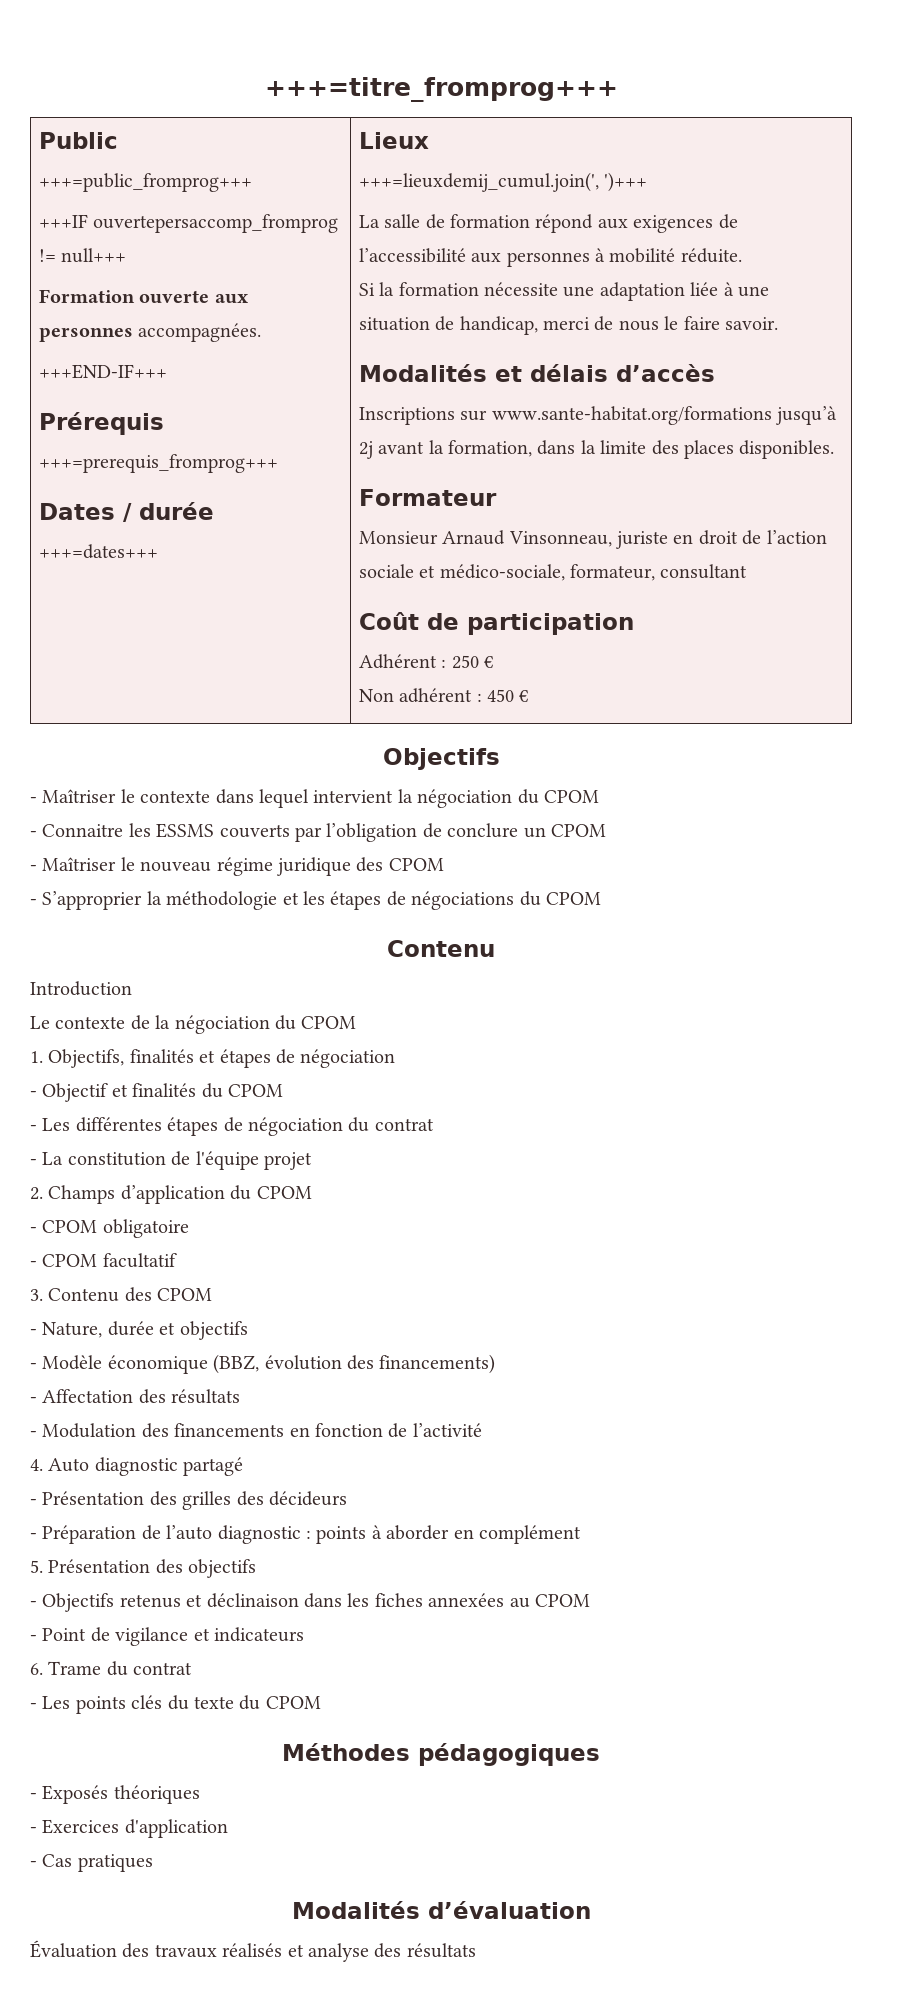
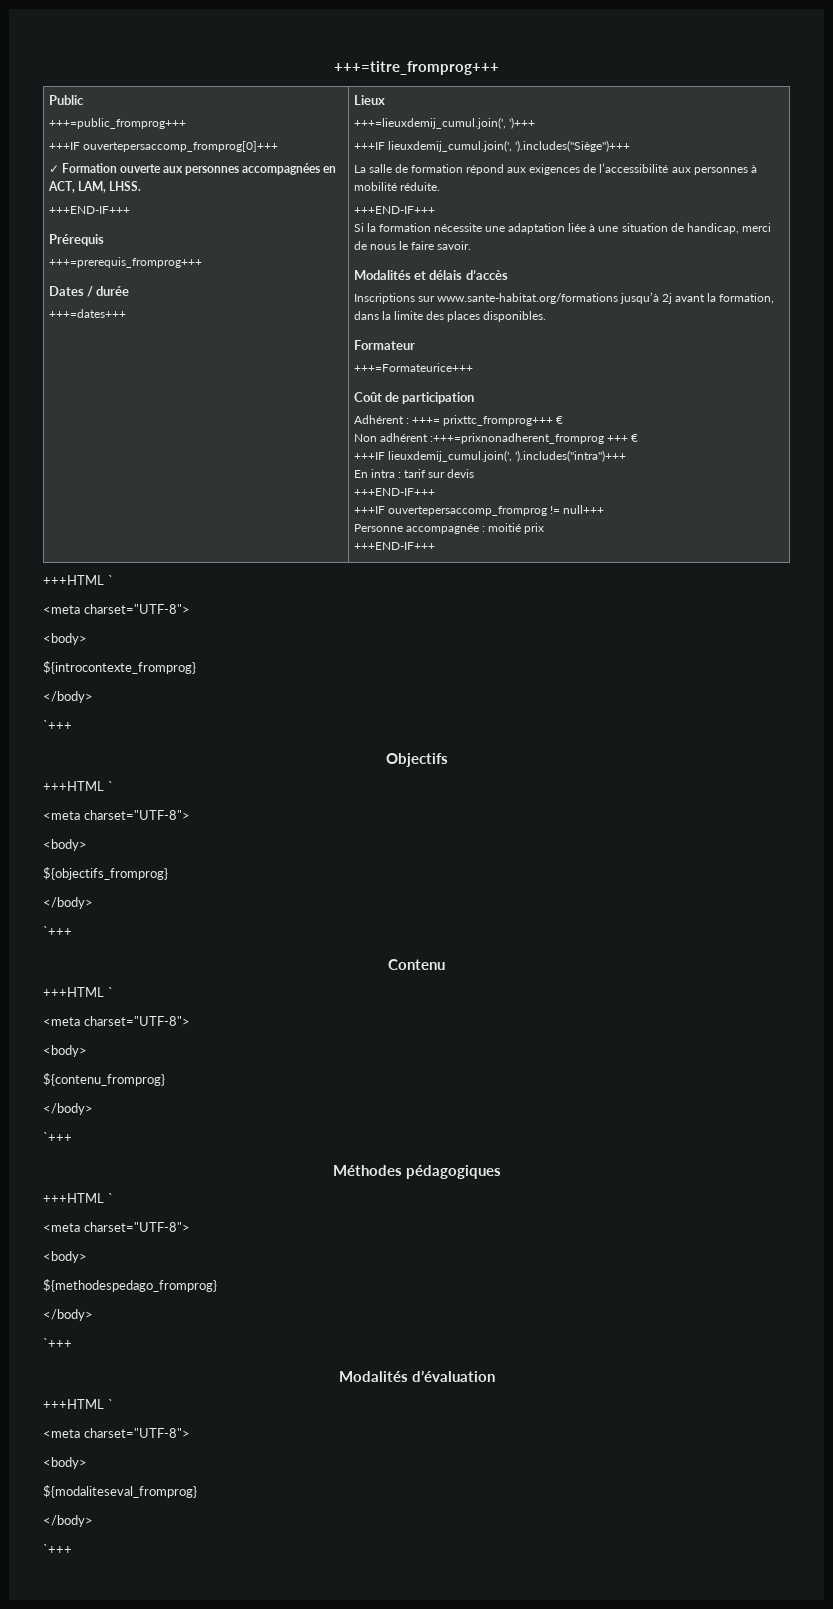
[93,214,339,233] [38,248,127,263] ouvertepersaccomp_fromprog != null+++ // -> [82,141,278,152] [48,165,59,173] ouvertepersaccomp_fromprog[0]+++ // ✓
[138,323,262,342] accompagnées. -> [242,163,337,175] [47,181,141,193] accompagnées en ACT, LAM, LHSS.
(648, 182) none -> [353,140,630,152] // +++IF lieuxdemij_cumul.join(', ').includes("Siège")+++
(742, 255) none -> [353,206,435,214] // +++END-IF+++
[358,530,827,549] [358,564,748,581] Monsieur Arnaud Vinsonneau, juriste en droit de l’action sociale et médico-sociale, formateur, consultant -> [353,363,473,372] +++=Formateurice+++
[451,655,479,669] 250 -> [411,415,553,426] +++= prixttc_fromprog+++
[476,689,529,702] [382,748,500,770] [30,789,599,808] [30,823,606,842] [30,857,444,876] [30,891,601,910] [387,940,495,957] [30,981,132,996] [30,1015,357,1034] [30,1049,396,1068] [30,1083,283,1102] [30,1117,434,1136] [30,1151,312,1170] [30,1185,312,1204] [30,1219,189,1238] [30,1253,177,1268] [30,1287,213,1302] [30,1321,248,1340] [30,1354,496,1374] [30,1389,241,1404] [30,1423,482,1438] [30,1457,244,1476] [30,1491,347,1510] [30,1525,581,1544] [30,1559,257,1578] [30,1593,590,1612] [30,1627,304,1646] [30,1661,193,1676] [30,1695,321,1714] [282,1743,600,1766] [30,1785,200,1804] [30,1819,228,1838] [30,1854,153,1872] [291,1901,591,1919] [30,1940,476,1962] : 450 € // Objectifs // - Maîtriser le contexte dans lequel intervient la négociation du CPOM // - Connaitre les ESSMS couverts par l’obligation de conclure un CPOM // - Maîtriser le nouveau régime juridique des CPOM // - S’approprier la méthodologie et les étapes de négociations du CPOM // Contenu // Introduction // Le contexte de la négociation du CPOM // 1. Objectifs, finalités et étapes de négociation // - Objectif et finalités du CPOM // - Les différentes étapes de négociation du contrat // - La constitution de l'équipe projet // 2. Champs d’application du CPOM // - CPOM obligatoire // - CPOM facultatif // 3. Contenu des CPOM // - Nature, durée et objectifs // - Modèle économique (BBZ, évolution des financements) // - Affectation des résultats // - Modulation des financements en fonction de l’activité // 4. Auto diagnostic partagé // - Présentation des grilles des décideurs // - Préparation de l’auto diagnostic : points à aborder en complément // 5. Présentation des objectifs // - Objectifs retenus et déclinaison dans les fiches annexées au CPOM // - Point de vigilance et indicateurs // 6. Trame du contrat // - Les points clés du texte du CPOM // Méthodes pédagogiques // - Exposés théoriques // - Exercices d'application // - Cas pratiques // Modalités d’évaluation // Évaluation des travaux réalisés et analyse des résultats -> [429,433,638,444] [353,450,626,462] [353,469,475,478] [353,488,435,496] [353,505,604,516] [353,523,544,534] [353,542,435,550] [43,575,113,585] [43,604,190,614] [43,633,87,645] [43,661,196,674] [43,691,93,703] [43,720,72,730] [385,753,448,767] [43,781,113,791] [43,810,190,820] [43,839,87,851] [43,867,168,880] [43,897,93,909] [43,926,72,936] [388,959,445,970] [43,987,113,997] [43,1016,190,1026] [43,1045,87,1057] [43,1073,165,1086] [43,1103,93,1115] [43,1132,72,1142] [332,1165,501,1179] [43,1193,113,1203] [43,1222,190,1232] [43,1251,87,1263] [43,1279,217,1292] [43,1309,93,1321] [43,1338,72,1348] [338,1370,495,1382] [43,1399,113,1409] [43,1428,190,1438] [43,1457,87,1469] [43,1485,197,1498] [43,1515,93,1527] [43,1544,72,1554] :+++=prixnonadherent_fromprog +++ € // +++IF lieuxdemij_cumul.join(', ').includes("intra")+++ // En intra : tarif sur devis // +++END-IF+++ // +++IF ouvertepersaccomp_fromprog != null+++ // Personne accompagnée : moitié prix // +++END-IF+++ // +++HTML ` // <meta charset="UTF-8"> // <body> // ${introcontexte_fromprog} // </body> // `+++ // Objectifs // +++HTML ` // <meta charset="UTF-8"> // <body> // ${objectifs_fromprog} // </body> // `+++ // Contenu // +++HTML ` // <meta charset="UTF-8"> // <body> // ${contenu_fromprog} // </body> // `+++ // Méthodes pédagogiques // +++HTML ` // <meta charset="UTF-8"> // <body> // ${methodespedago_fromprog} // </body> // `+++ // Modalités d’évaluation // +++HTML ` // <meta charset="UTF-8"> // <body> // ${modaliteseval_fromprog} // </body> // `+++

